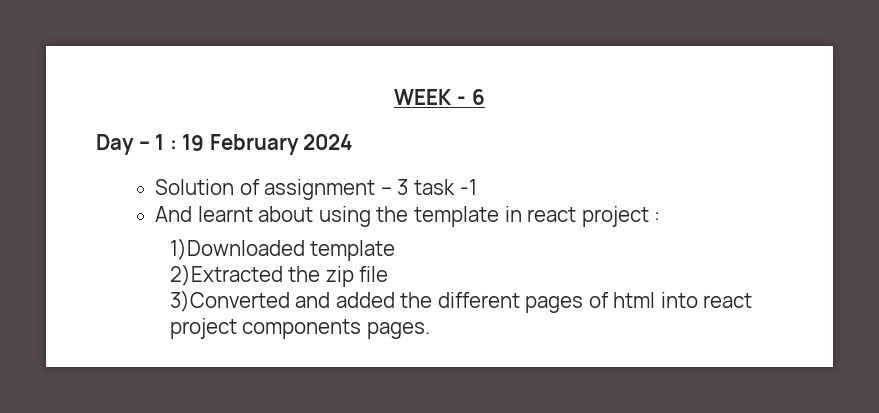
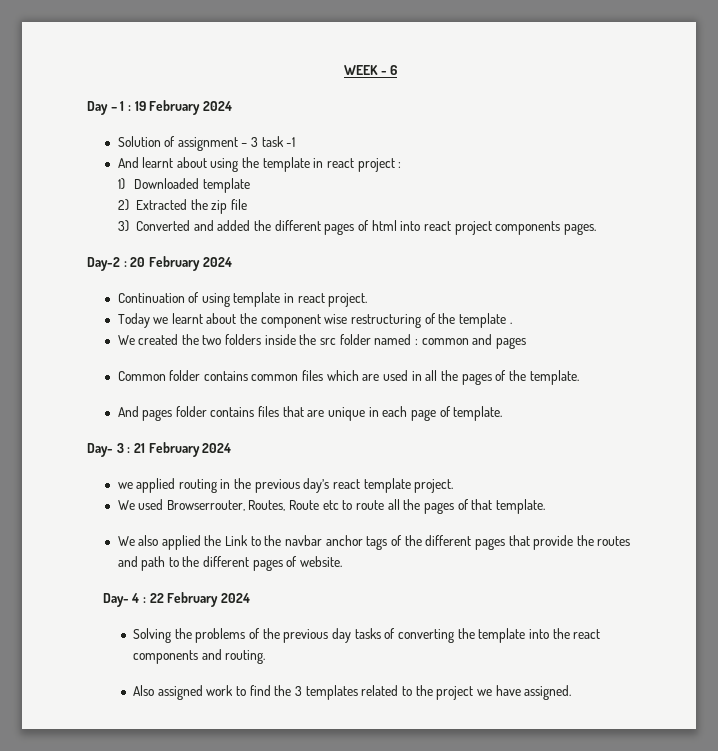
[169,238,305,260] 1)Downloaded -> [118,178,200,190] 1) Downloaded
[169,264,283,286] 2)Extracted -> [118,199,188,211] 2) Extracted
[169,290,290,312] 3)Converted -> [118,220,191,232] 3) Converted
(430, 330) none -> [87,256,232,271] [117,292,368,307] [117,313,512,328] [117,334,526,349] [117,370,579,385] [117,406,503,421] [87,442,232,457] [117,478,454,493] [117,499,545,514] [117,535,631,550] [117,556,343,571] [102,592,250,607] [133,628,601,643] [133,649,266,664] [133,685,572,700] // Day-2 : 20 February 2024 // Continuation of using template in react project. // Today we learnt about the component wise restructuring of the template . // We created the two folders inside the src folder named : common and pages // Common folder contains common files which are used in all the pages of the template. // And pages folder contains files that are unique in each page of template. // Day- 3 : 21 February 2024 // we applied routing in the previous day’s react template project. // We used Browserrouter, Routes, Route etc to route all the pages of that template. // We also applied the Link to the navbar anchor tags of the different pages that provide the routes and path to the different pages of website. // Day- 4 : 22 February 2024 // Solving the problems of the previous day tasks of converting the template into the react components and routing. // Also assigned work to find the 3 templates related to the project we have assigned.

